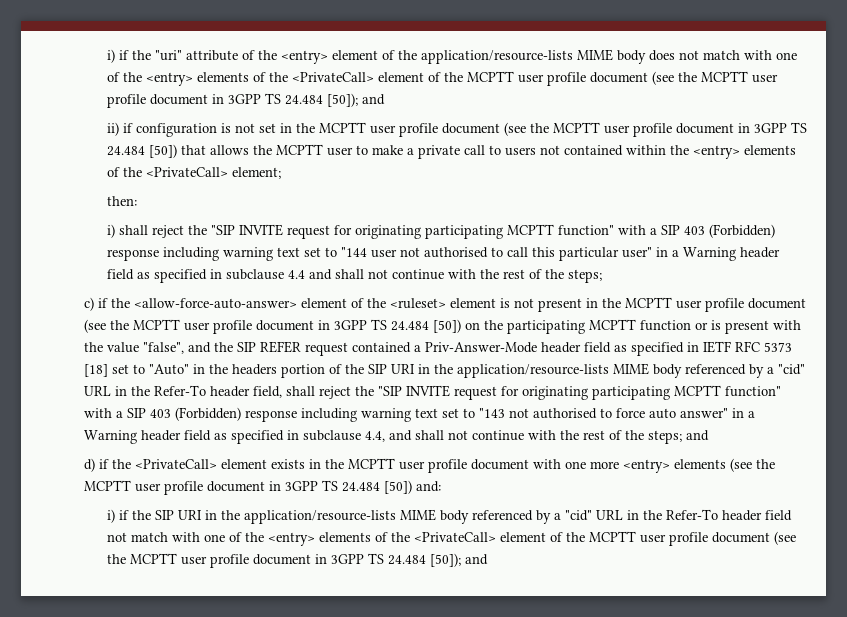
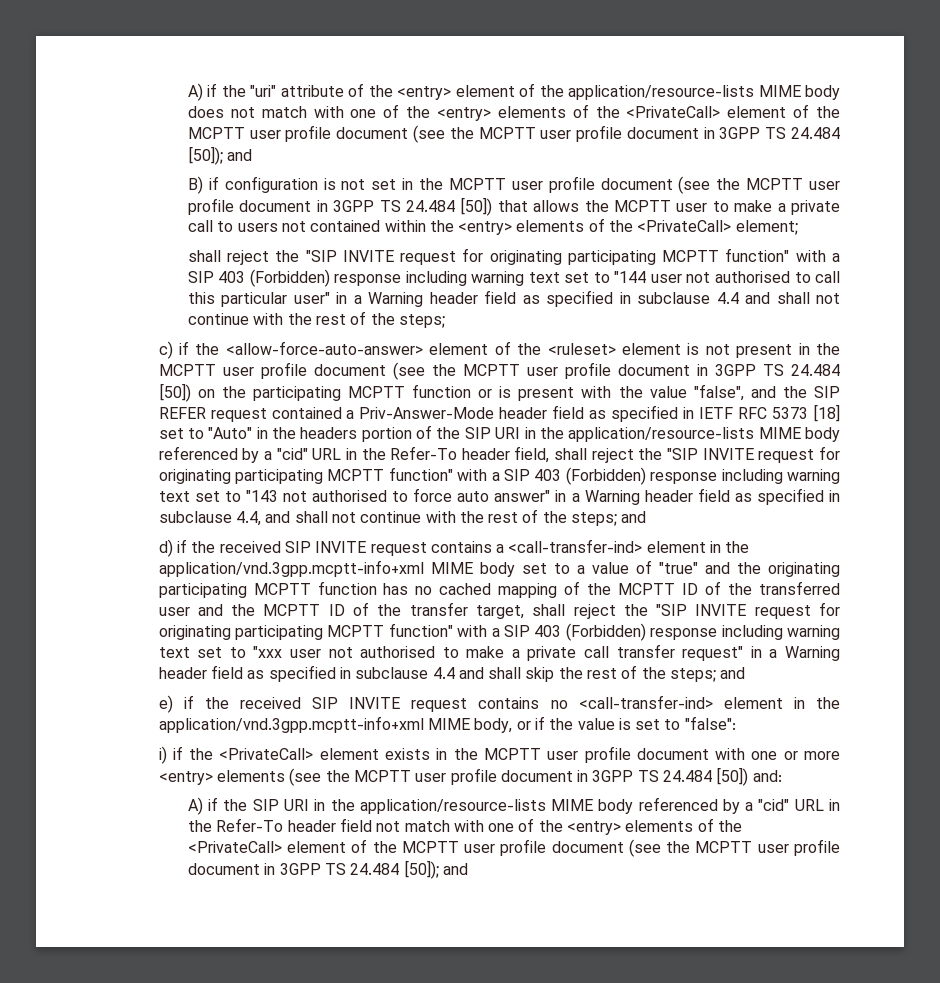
[106,49,115,63] i) -> [187,83,203,101] A)
[106,122,119,136] ii) -> [187,176,203,194] B)
[106,196,137,206] [106,224,115,238] then: // i) -> (798, 227) none
(132, 464) none -> [219,539,750,556] [158,560,840,577] [158,581,841,598] [158,602,840,619] [158,623,840,641] [158,644,840,661] [158,665,746,682] [158,695,840,713] [158,716,736,733] [158,746,214,764] received SIP INVITE request contains a <call-transfer-ind> element in the application/vnd.3gpp.mcptt-info+xml MIME body set to a value of "true" and the originating participating MCPTT function has no cached mapping of the MCPTT ID of the transferred user and the MCPTT ID of the transfer target, shall reject the "SIP INVITE request for originating participating MCPTT function" with a SIP 403 (Forbidden) response including warning text set to "xxx user not authorised to make a private call transfer request" in a Warning header field as specified in subclause 4.4 and shall skip the rest of the steps; and // e) if the received SIP INVITE request contains no <call-transfer-ind> element in the application/vnd.3gpp.mcptt-info+xml MIME body, or if the value is set to "false": // i) if the
(587, 465) none -> [783,751,798,760] or
[106,509,115,523] i) -> [187,797,203,815] A)

